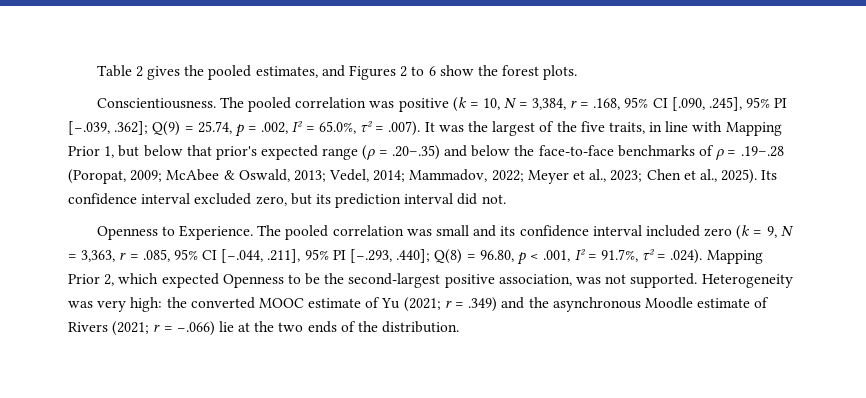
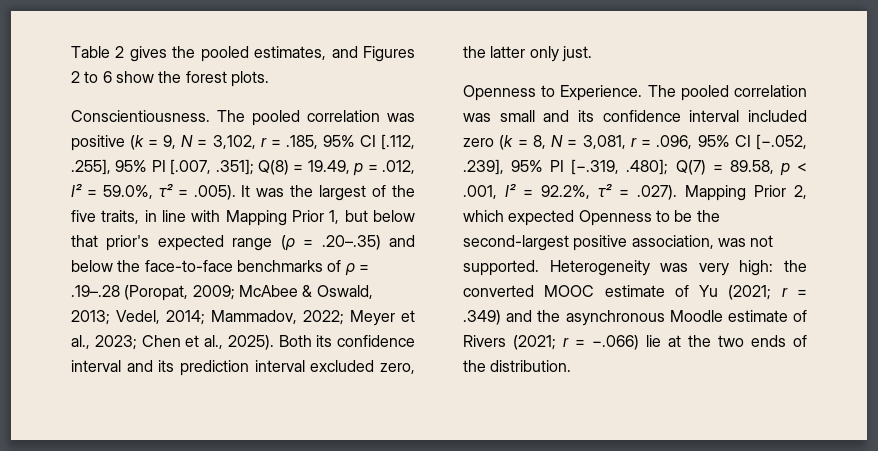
[483,97,788,111] [68,121,421,137] 10, N = 3,384, r = .168, 95% CI [.090, .245], 95% PI [−.039, .362]; Q(9) = 25.74, p = .002, I² = 65.0%, τ² = .007). -> [163,134,415,150] [71,159,415,176] [71,183,236,200] 9, N = 3,102, r = .185, 95% CI [.112, .255], 95% PI [.007, .351]; Q(8) = 19.49, p = .012, I² = 59.0%, τ² = .005).
[761,170,778,180] [68,193,506,208] Its confidence interval excluded zero, but its prediction interval did not. -> [278,335,415,347] [71,360,416,376] [463,46,592,62] Both its confidence interval and its prediction interval excluded zero, the latter only just.
[766,226,794,238] [68,249,514,264] 9, N = 3,363, r = .085, 95% CI [−.044, .211], 95% PI [−.293, .440]; Q(8) = 96.80, -> [532,134,807,150] [463,159,774,175] 8, N = 3,081, r = .096, 95% CI [−.052, .239], 95% PI [−.319, .480]; Q(7) = 89.58,
[600,249,703,264] 91.7%, τ² = .024). -> [541,183,677,200] 92.2%, τ² = .027).

